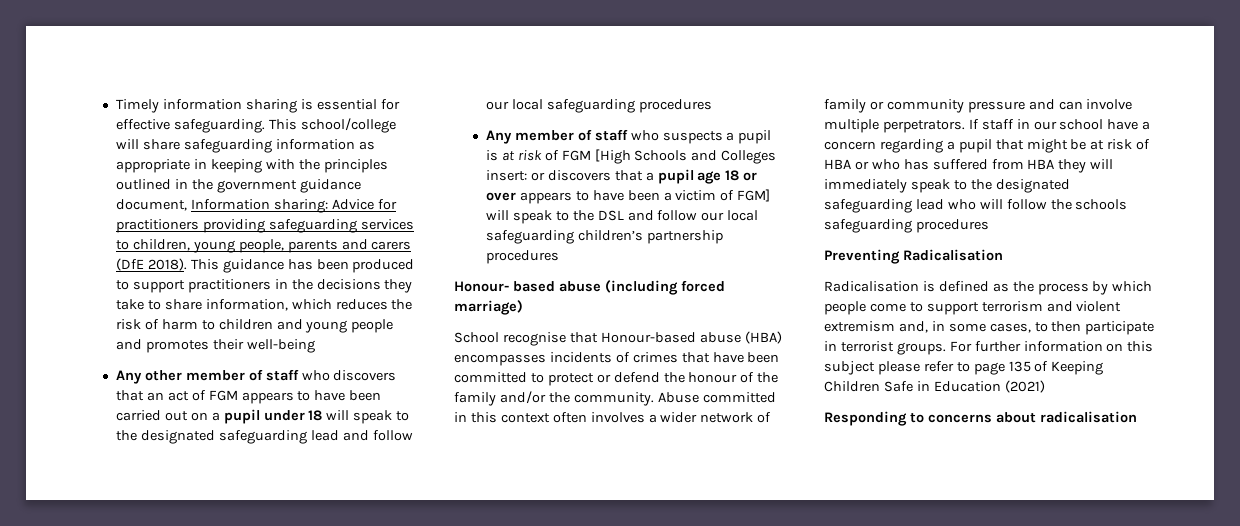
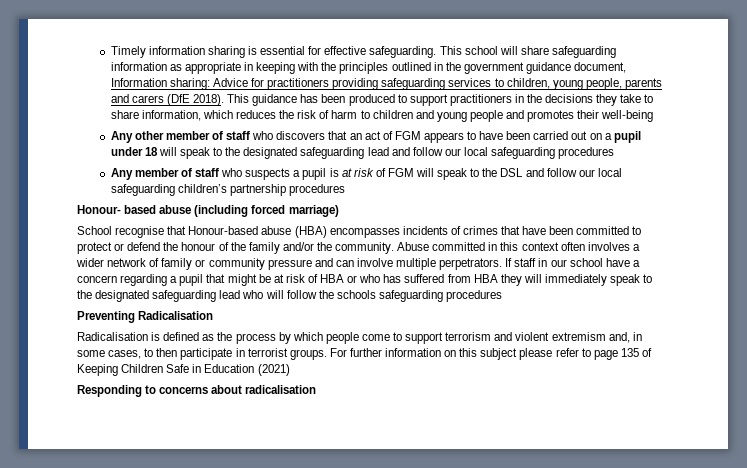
[300,118,396,133] school/college -> [464,46,498,55] school
[594,149,777,164] [486,169,758,184] [486,189,771,204] [High Schools and Colleges insert: or discovers that a pupil age 18 or over appears to have been a victim of FGM] -> (414, 172) none

